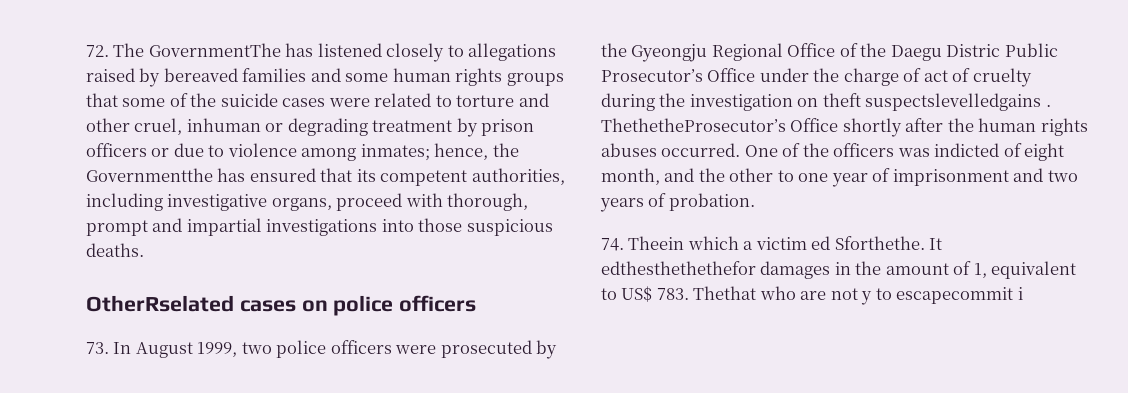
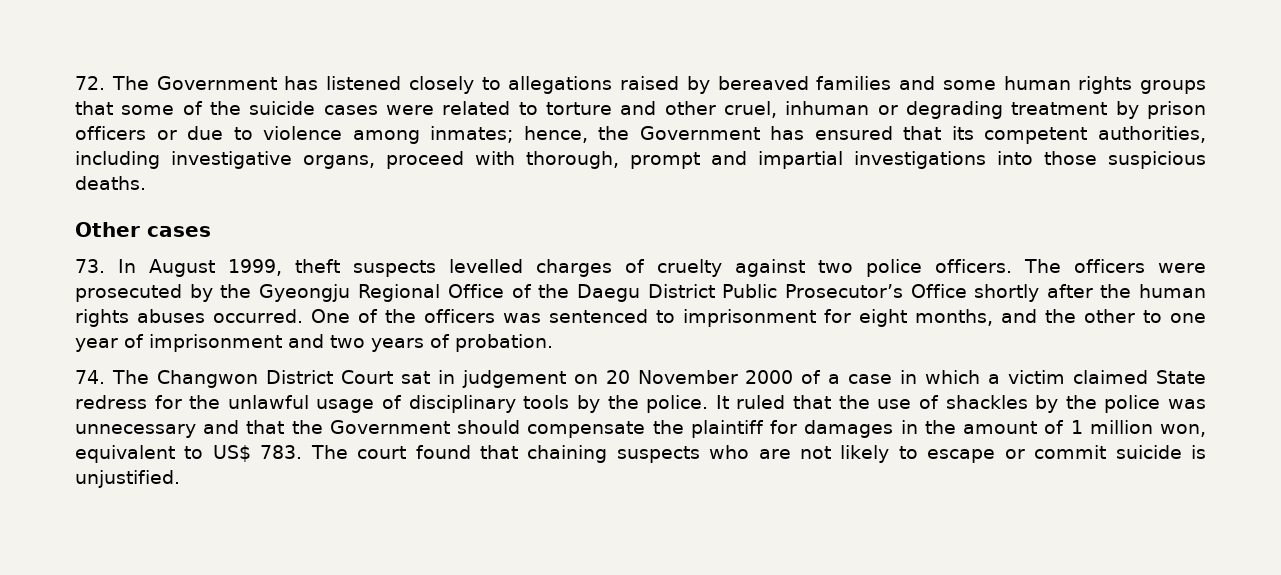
[148,43,281,57] GovernmentThe -> [156,76,277,90] Government
[86,168,213,182] Governmentthe -> [639,126,760,140] Government
[86,295,477,316] OtherRselated cases on police officers -> [75,222,211,237] Other cases
[241,340,327,358] two police -> [295,259,1061,277] theft suspects levelled charges of cruelty against two police officers. The
[946,44,1001,57] Distric -> [647,284,715,298] District
[759,68,1032,87] [601,93,1051,111] [601,118,839,132] under the charge of act of cruelty during the investigation on theft suspectslevelledgains . ThethetheProsecutor’s Office -> (967, 291) none
[934,143,1065,161] [601,168,660,185] indicted of eight month, -> [549,309,993,327] sentenced to imprisonment for eight months,
[628,236,943,250] [601,261,756,275] Theein which a victim ed Sforthethe. It edthesthethethefor -> [111,370,1207,388] [75,395,1206,413] [75,420,798,438] The Changwon District Court sat in judgement on 20 November 2000 of a case in which a victim claimed State redress for the unlawful usage of disciplinary tools by the police. It ruled that the use of shackles by the police was unnecessary and that the Government should compensate the plaintiff for
[973,263,987,278] 1, -> [1070,420,1207,437] 1 million won,
[693,286,1023,305] Thethat who are not y to escapecommit i -> [310,445,1206,463] [75,470,180,488] The court found that chaining suspects who are not likely to escape or commit suicide is unjustified.

